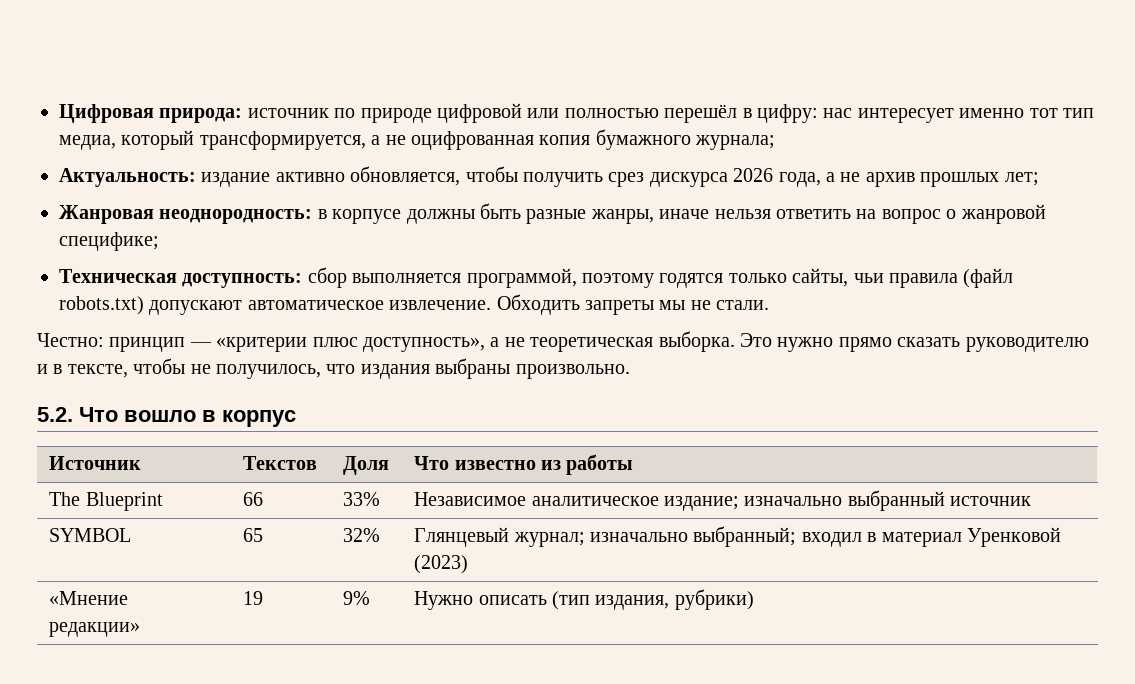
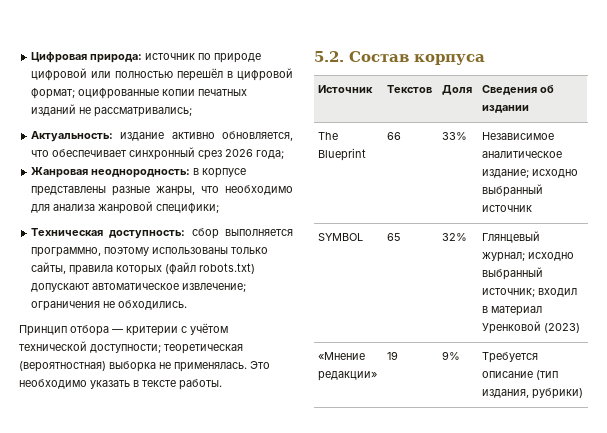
[756,104,1094,123] [59,129,776,150] [59,166,1039,187] [59,203,1046,224] [59,232,159,251] [59,267,1014,288] [59,294,770,315] [37,331,1089,352] [37,358,630,379] [37,407,296,427] цифру: нас интересует именно тот тип медиа, который трансформируется, а не оцифрованная копия бумажного журнала; // Актуальность: издание активно обновляется, чтобы получить срез дискурса 2026 года, а не архив прошлых лет; // Жанровая неоднородность: в корпусе должны быть разные жанры, иначе нельзя ответить на вопрос о жанровой специфике; // Техническая доступность: сбор выполняется программой, поэтому годятся только сайты, чьи правила (файл robots.txt) допускают автоматическое извлечение. Обходить запреты мы не стали. // Честно: принцип — «критерии плюс доступность», а не теоретическая выборка. Это нужно прямо сказать руководителю и в тексте, чтобы не получилось, что издания выбраны произвольно. // 5.2. Что вошло в корпус -> [236,68,293,81] [31,88,248,99] [31,104,193,117] [31,131,293,142] [31,147,285,160] [31,167,247,178] [31,185,293,196] [31,201,220,214] [31,228,293,239] [31,247,269,257] [31,262,256,275] [31,283,247,292] [31,300,188,311] [19,323,228,336] [19,341,243,354] [19,361,270,372] [19,379,222,390] [314,51,485,65] цифровой формат; оцифрованные копии печатных изданий не рассматривались; // Актуальность: издание активно обновляется, что обеспечивает синхронный срез 2026 года; // Жанровая неоднородность: в корпусе представлены разные жанры, что необходимо для анализа жанровой специфики; // Техническая доступность: сбор выполняется программно, поэтому использованы только сайты, правила которых (файл robots.txt) допускают автоматическое извлечение; ограничения не обходились. // Принцип отбора — критерии с учётом технической доступности; теоретическая (вероятностная) выборка не применялась. Это необходимо указать в тексте работы. // 5.2. Состав корпуса
[414,454,634,475] Что известно из работы -> [482,85,555,95] [482,105,530,113] Сведения об издании
[744,496,843,506] изначально -> [532,169,579,178] исходно
[589,526,797,547] изначально выбранный; -> [528,252,575,261] [482,267,544,280] [482,288,536,297] исходно выбранный источник;
[414,591,547,610] Нужно описать -> [482,352,539,363] [482,371,534,378] Требуется описание

